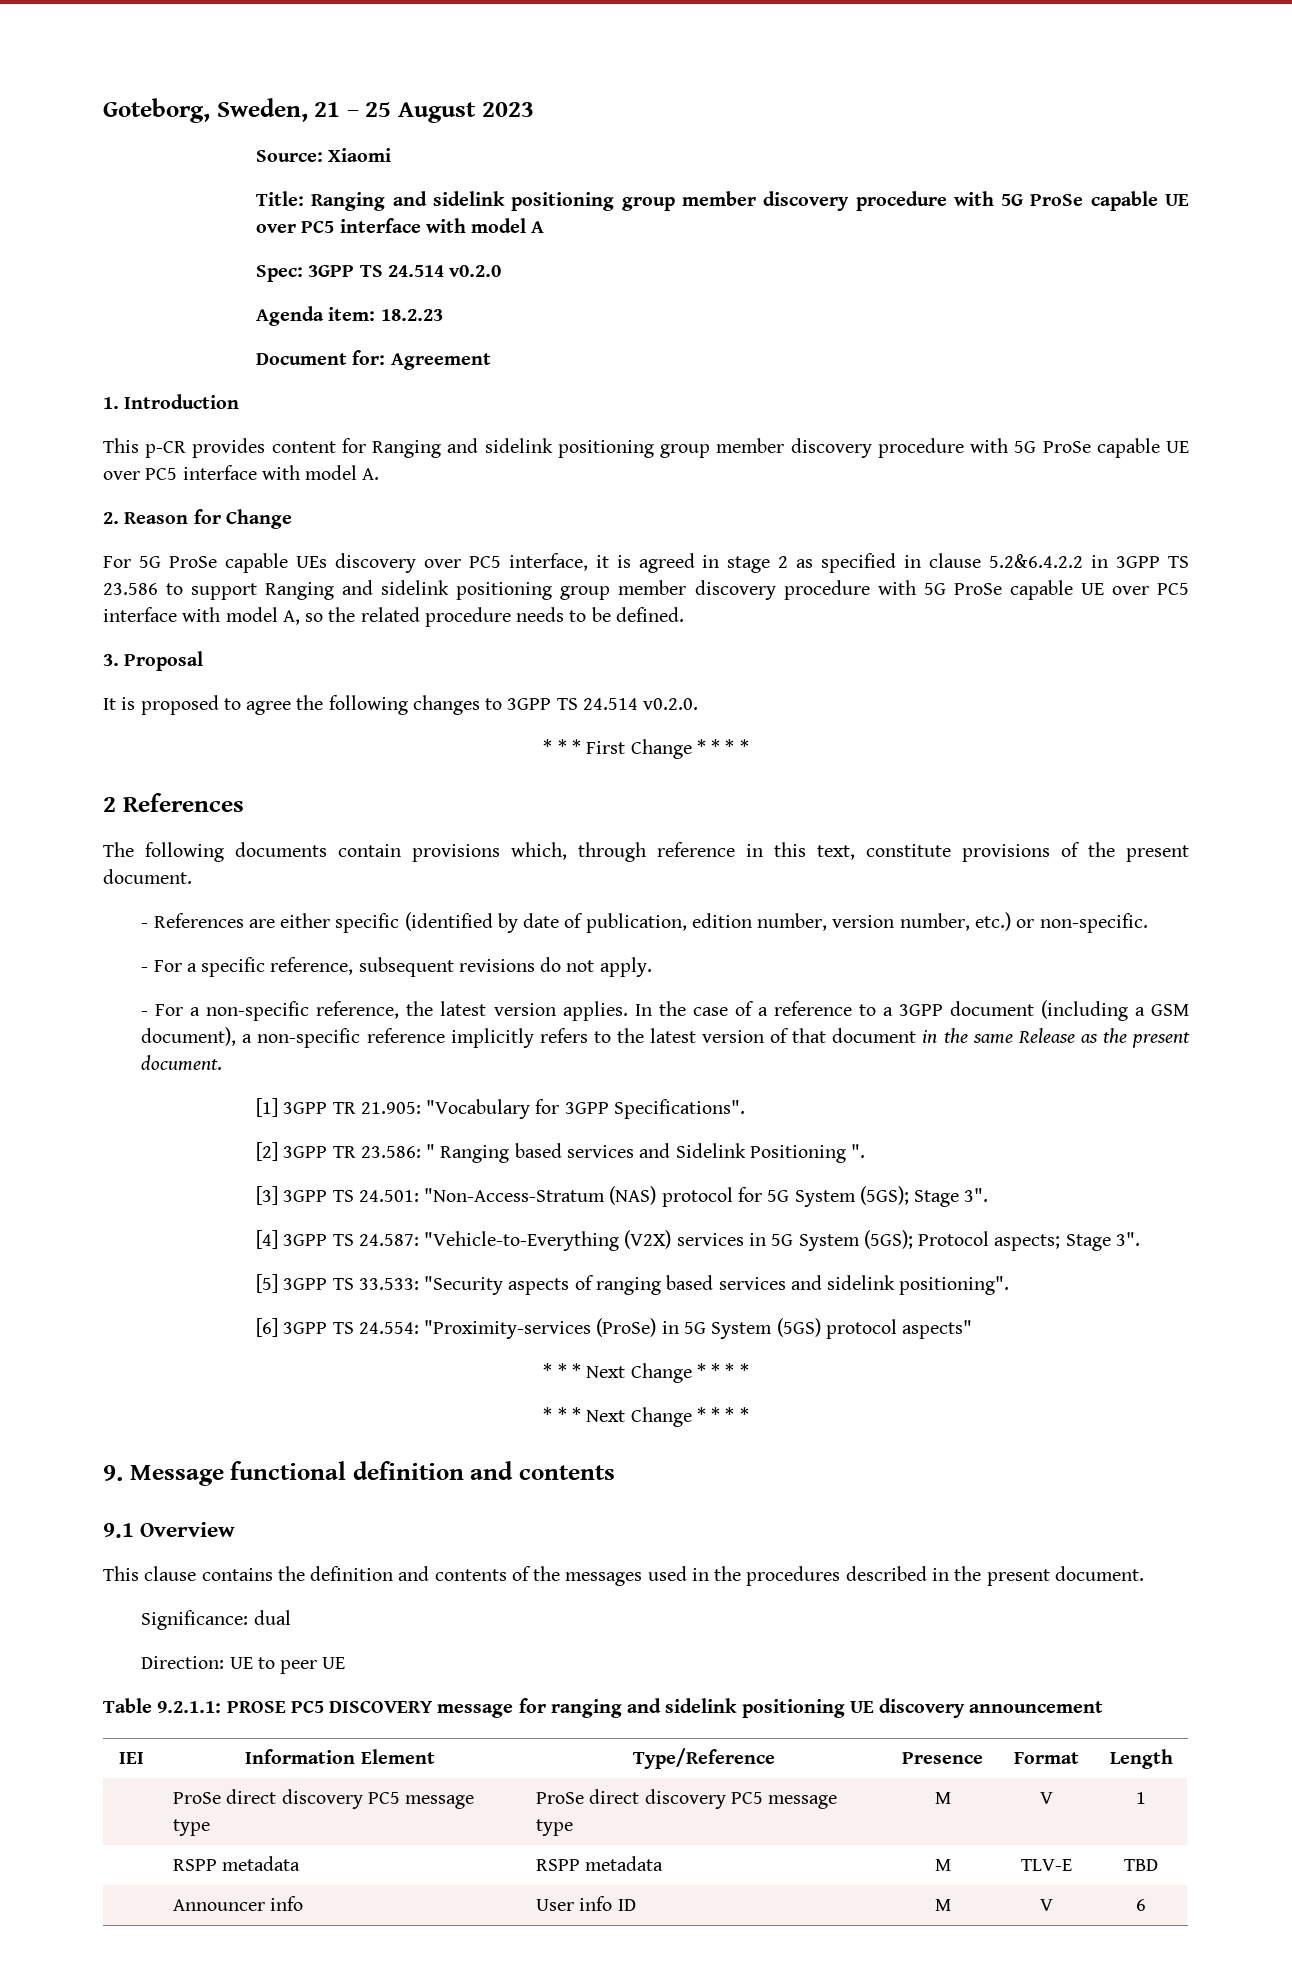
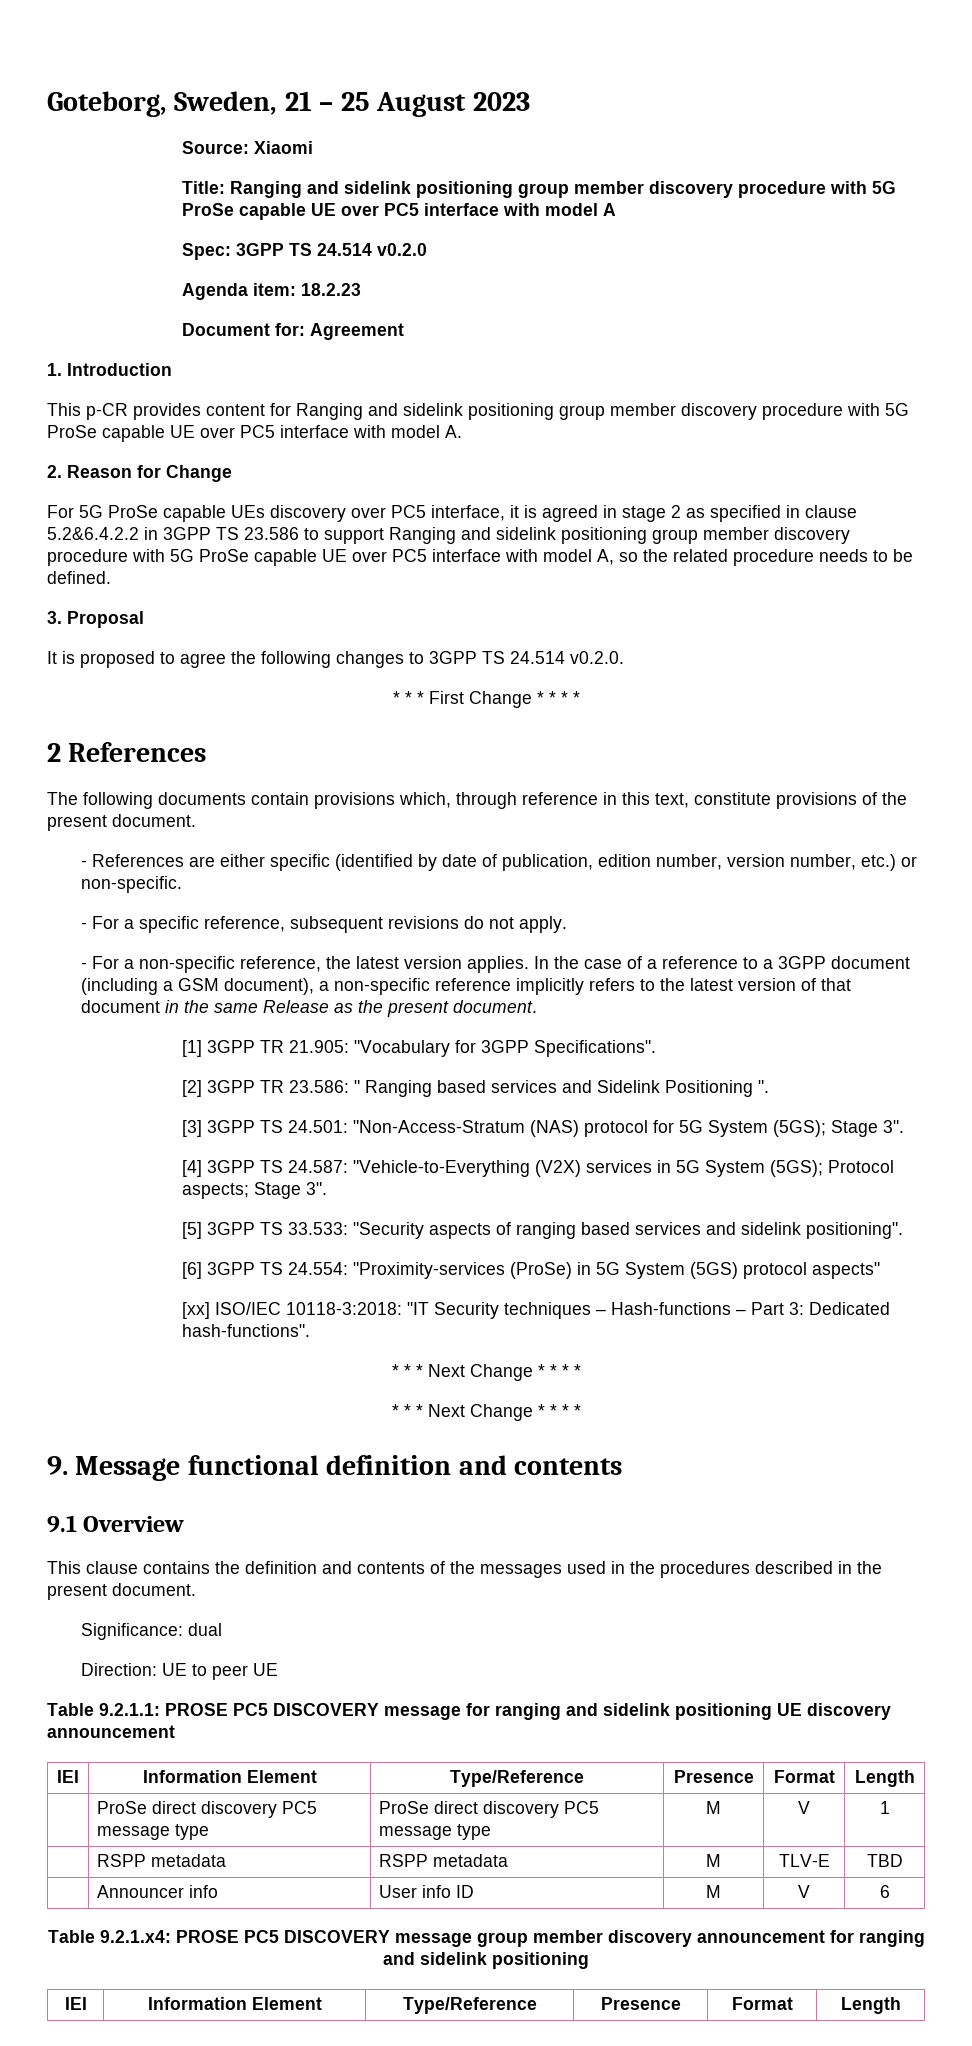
(973, 1329) none -> [181,1302,890,1319] [181,1324,310,1337] // [xx] ISO/IEC 10118-3:2018: "IT Security techniques – Hash-functions – Part 3: Dedicated hash-functions".
(1146, 1905) none -> [47,1930,925,1947] [383,1952,589,1969] [64,1997,87,2010] [147,1997,322,2010] [402,1997,537,2014] [600,1997,681,2010] [731,1997,793,2010] [840,1997,901,2014] // Table 9.2.1.x4: PROSE PC5 DISCOVERY message group member discovery announcement for ranging and sidelink positioning // IEI | Information Element | Type/Reference | Presence | Format | Length

